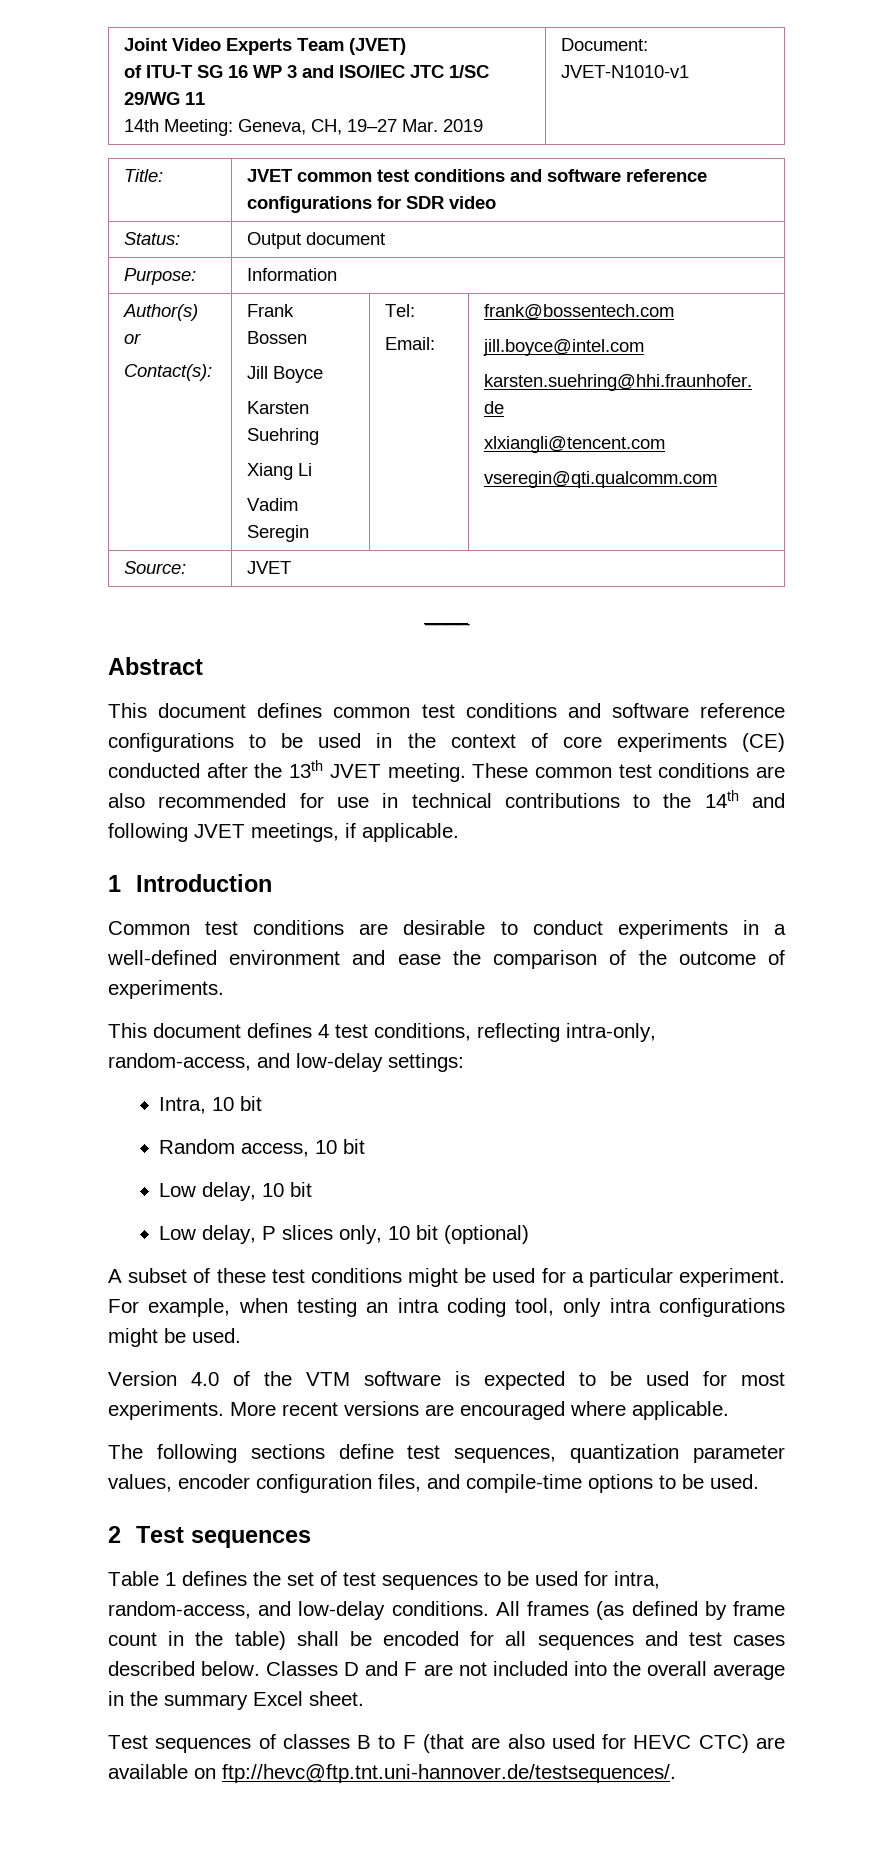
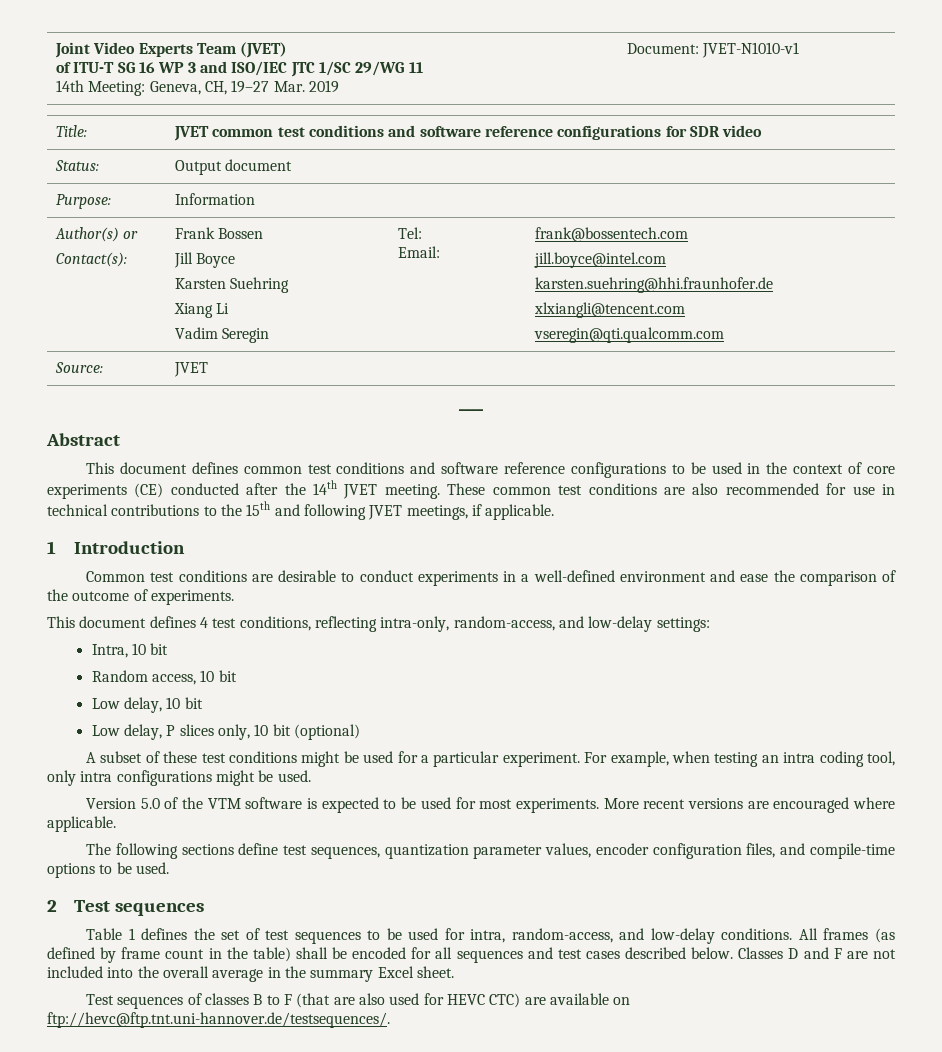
[289,760,324,778] 13th -> [313,480,338,495] 14th
[704,790,739,808] 14th -> [246,501,271,516] 15th
[191,1372,219,1386] 4.0 -> [140,798,160,809] 5.0

